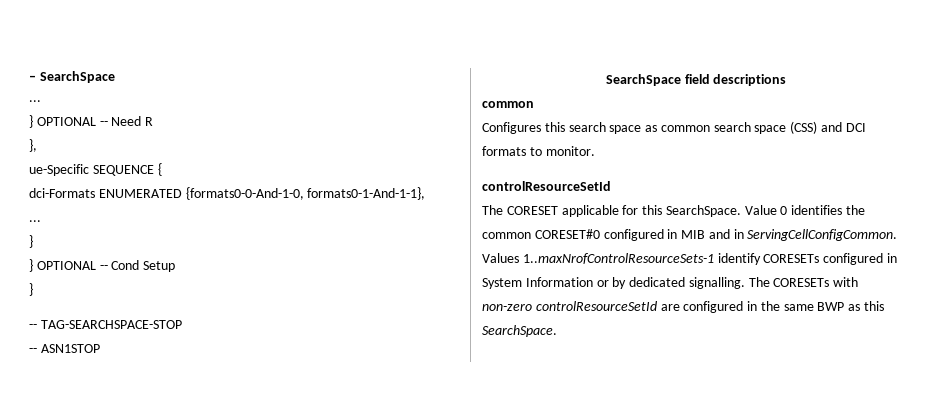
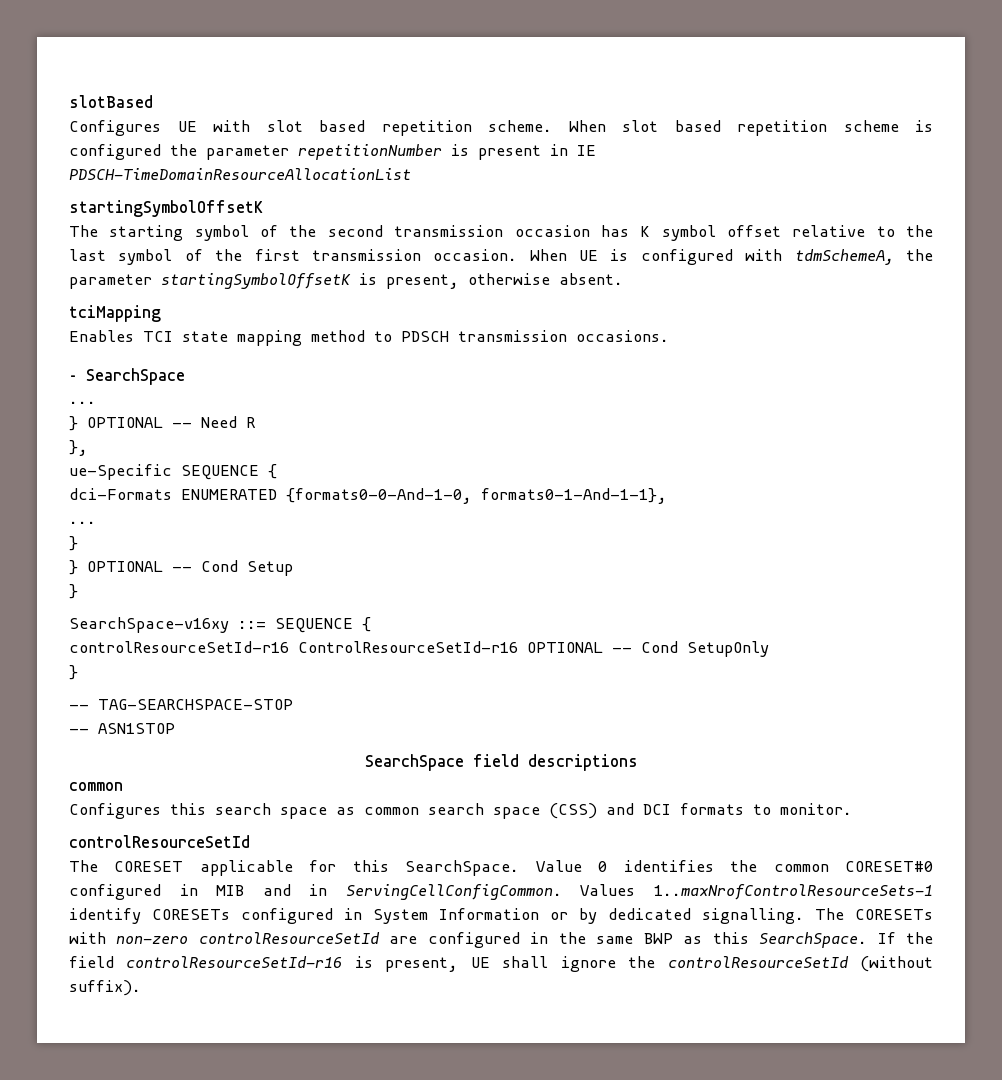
(29, 78) none -> [69,95,153,108] [69,120,933,136] [69,144,596,160] [69,168,411,180] [69,200,263,217] [69,225,934,241] [69,249,933,265] [69,273,623,289] [69,305,161,322] [69,330,669,346] slotBased // Configures UE with slot based repetition scheme. When slot based repetition scheme is configured the parameter repetitionNumber is present in IE PDSCH-TimeDomainResourceAllocationList // startingSymbolOffsetK // The starting symbol of the second transmission occasion has K symbol offset relative to the last symbol of the first transmission occasion. When UE is configured with tdmSchemeA, the parameter startingSymbolOffsetK is present, otherwise absent. // tciMapping // Enables TCI state mapping method to PDSCH transmission occasions. //
(33, 289) none -> [69,617,371,633] [69,641,769,657] [69,665,78,680] // SearchSpace-v16xy ::= SEQUENCE { // controlResourceSetId-r16 ControlResourceSetId-r16 OPTIONAL -- Cond SetupOnly // }
(557, 331) none -> [877,932,933,944] [69,956,934,972] [69,980,141,996] If the field controlResourceSetId-r16 is present, UE shall ignore the controlResourceSetId (without suffix).

